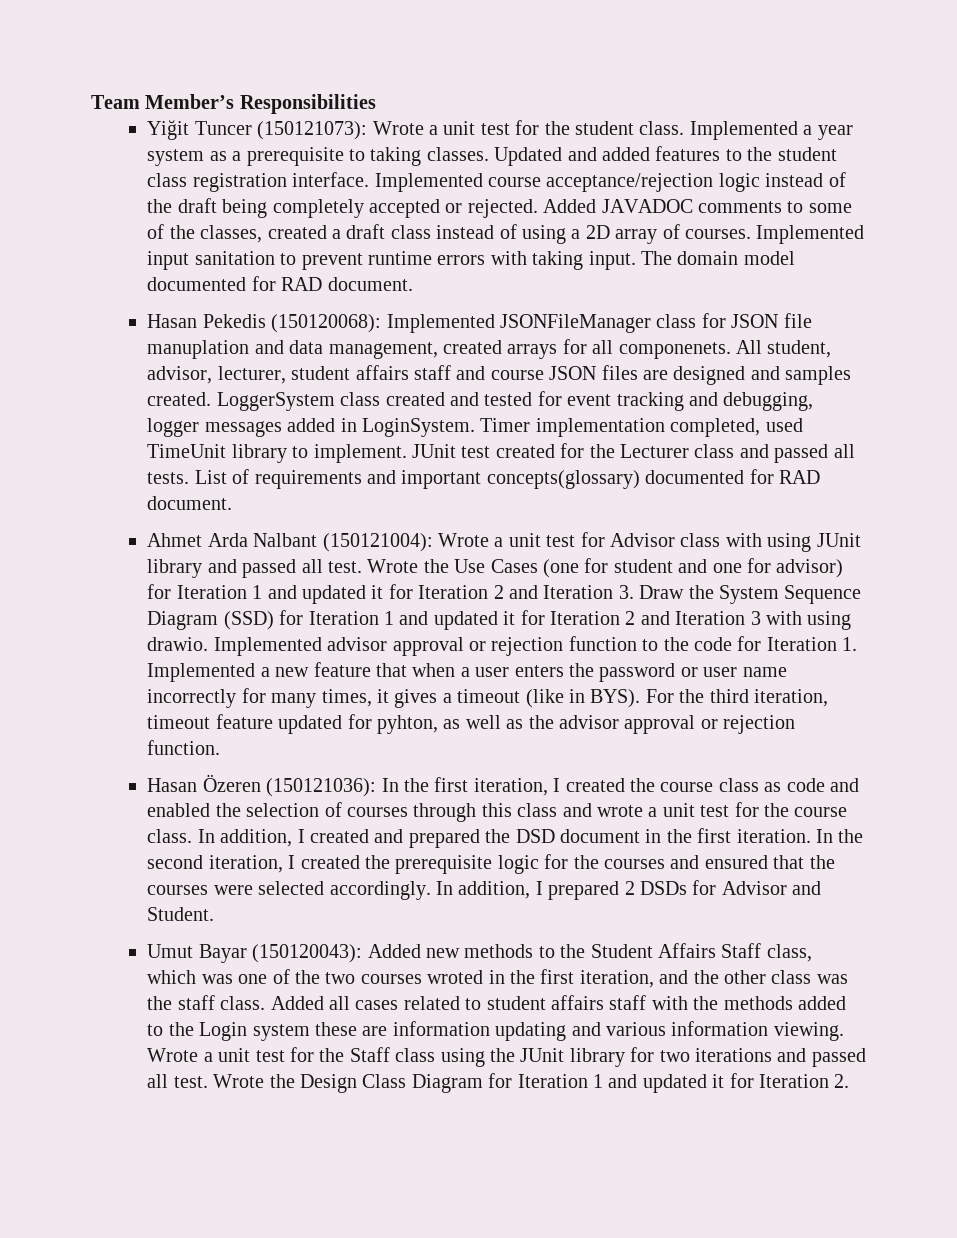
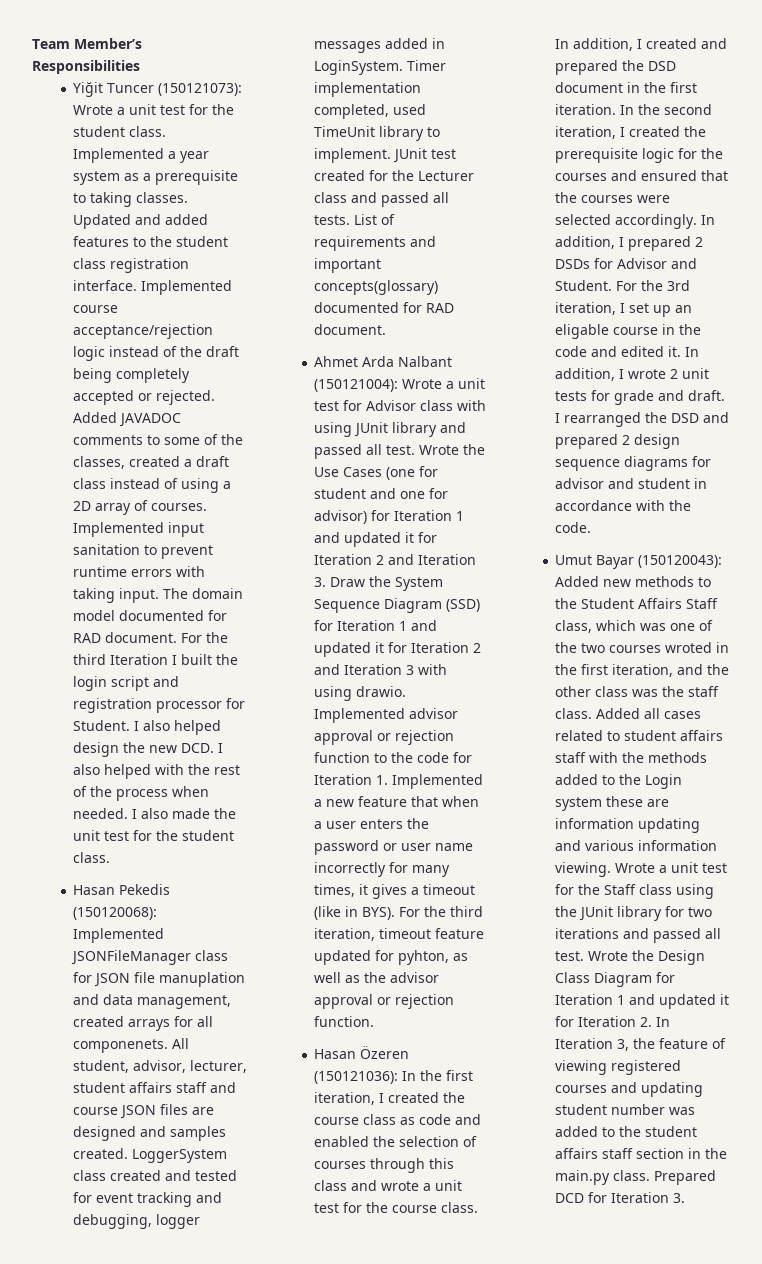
(413, 284) none -> [181,632,229,643] [73,654,239,665] [73,676,180,691] [73,698,246,713] [73,720,222,735] [73,742,224,757] [73,764,241,779] [73,786,210,801] [73,808,237,819] [73,830,235,841] [73,852,111,863] For the third Iteration I built the login script and registration processor for Student. I also helped design the new DCD. I also helped with the rest of the process when needed. I also made the unit test for the student class.
(215, 914) none -> [616,280,691,291] [555,302,693,317] [555,324,702,339] [555,346,700,357] [555,368,710,381] [555,390,726,405] [555,412,730,427] [555,434,681,449] [555,456,712,471] [555,478,708,489] [555,500,692,511] [555,522,592,533] For the 3rd iteration, I set up an eligable course in the code and edited it. In addition, I wrote 2 unit tests for grade and draft. I rearranged the DSD and prepared 2 design sequence diagrams for advisor and student in accordance with the code.
(850, 1081) none -> [656,1017,671,1027] [555,1038,727,1051] [555,1060,682,1075] [555,1082,704,1097] [555,1104,696,1115] [555,1126,698,1137] [555,1148,728,1159] [555,1170,717,1185] [555,1192,686,1203] In Iteration 3, the feature of viewing registered courses and updating student number was added to the student affairs staff section in the main.py class. Prepared DCD for Iteration 3.

